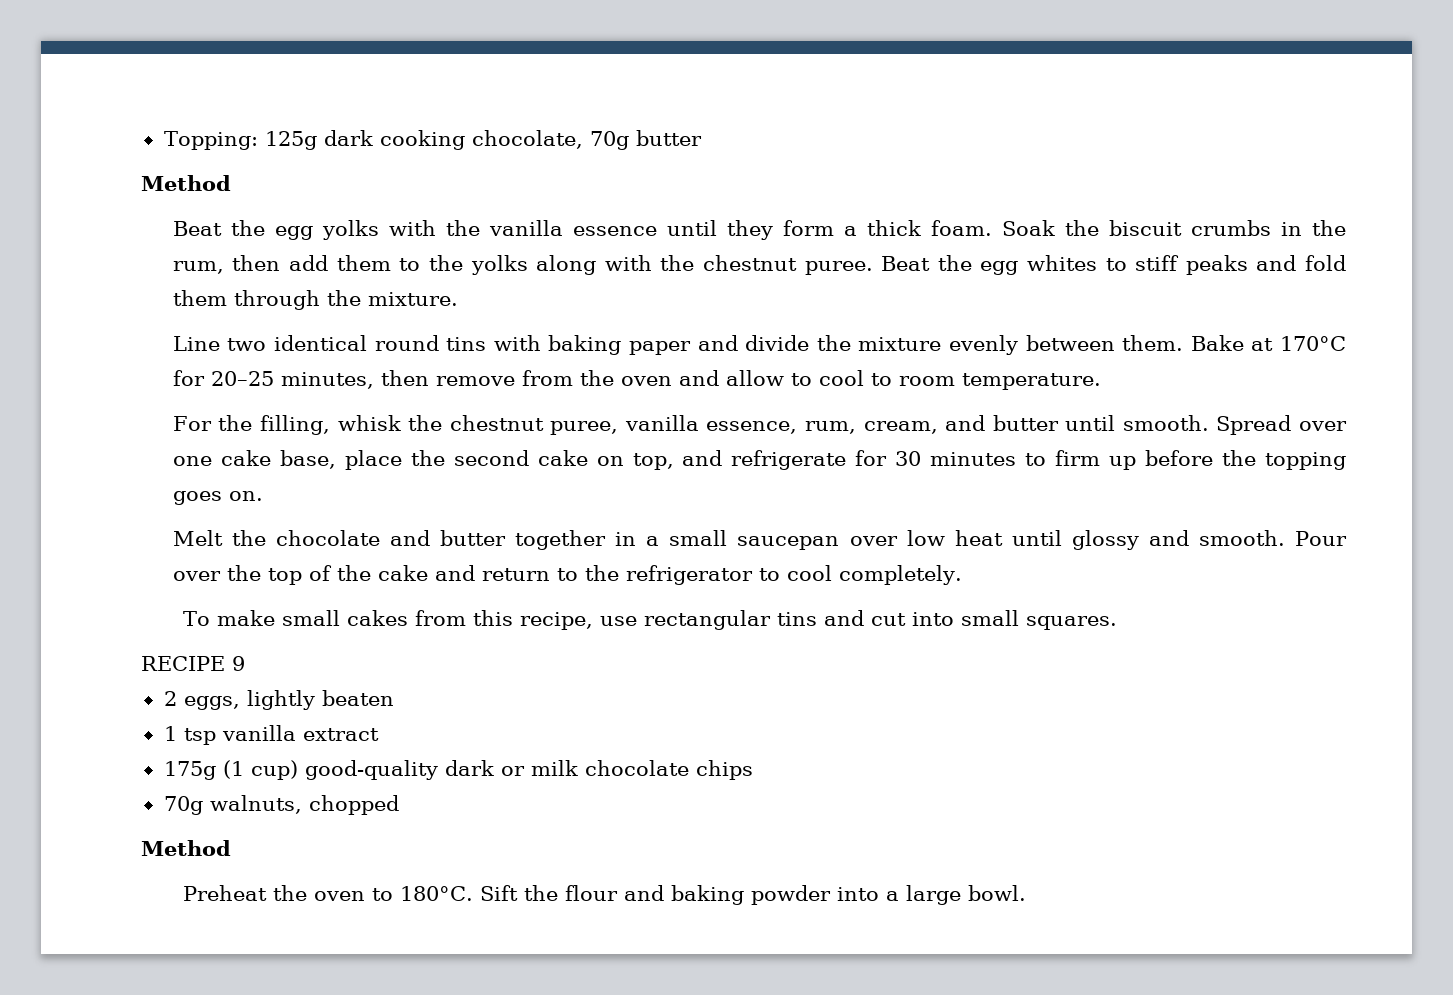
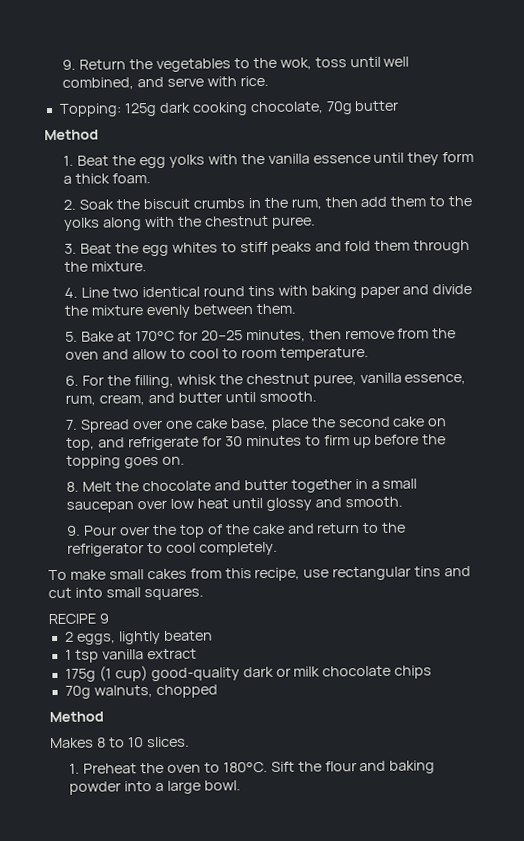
(163, 140) none -> [62,56,410,73] [62,75,269,90] 9. Return the vegetables to the wok, toss until well combined, and serve with rice. //
(231, 183) none -> [63,155,75,166] 1.
(992, 228) none -> [63,199,77,210] // 2.
(873, 268) none -> [64,243,78,254] // 3.
(458, 299) none -> [64,287,79,298] 4.
(1184, 343) none -> [65,331,79,342] // 5.
(1101, 381) none -> [65,375,80,386] 6.
(1209, 423) none -> [65,419,79,430] // 7.
(263, 496) none -> [66,481,80,492] 8.
(1285, 538) none -> [67,525,82,536] // 9.
(231, 848) none -> [50,736,190,749] [69,763,81,774] Makes 8 to 10 slices. // 1.

